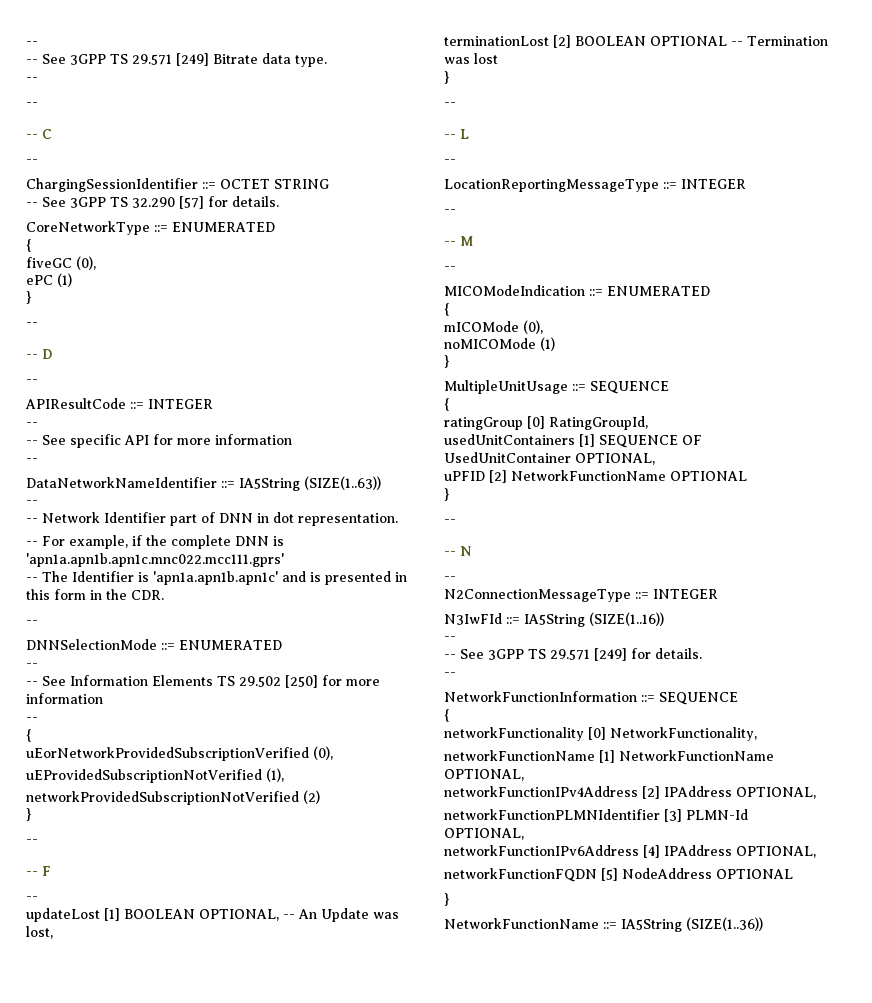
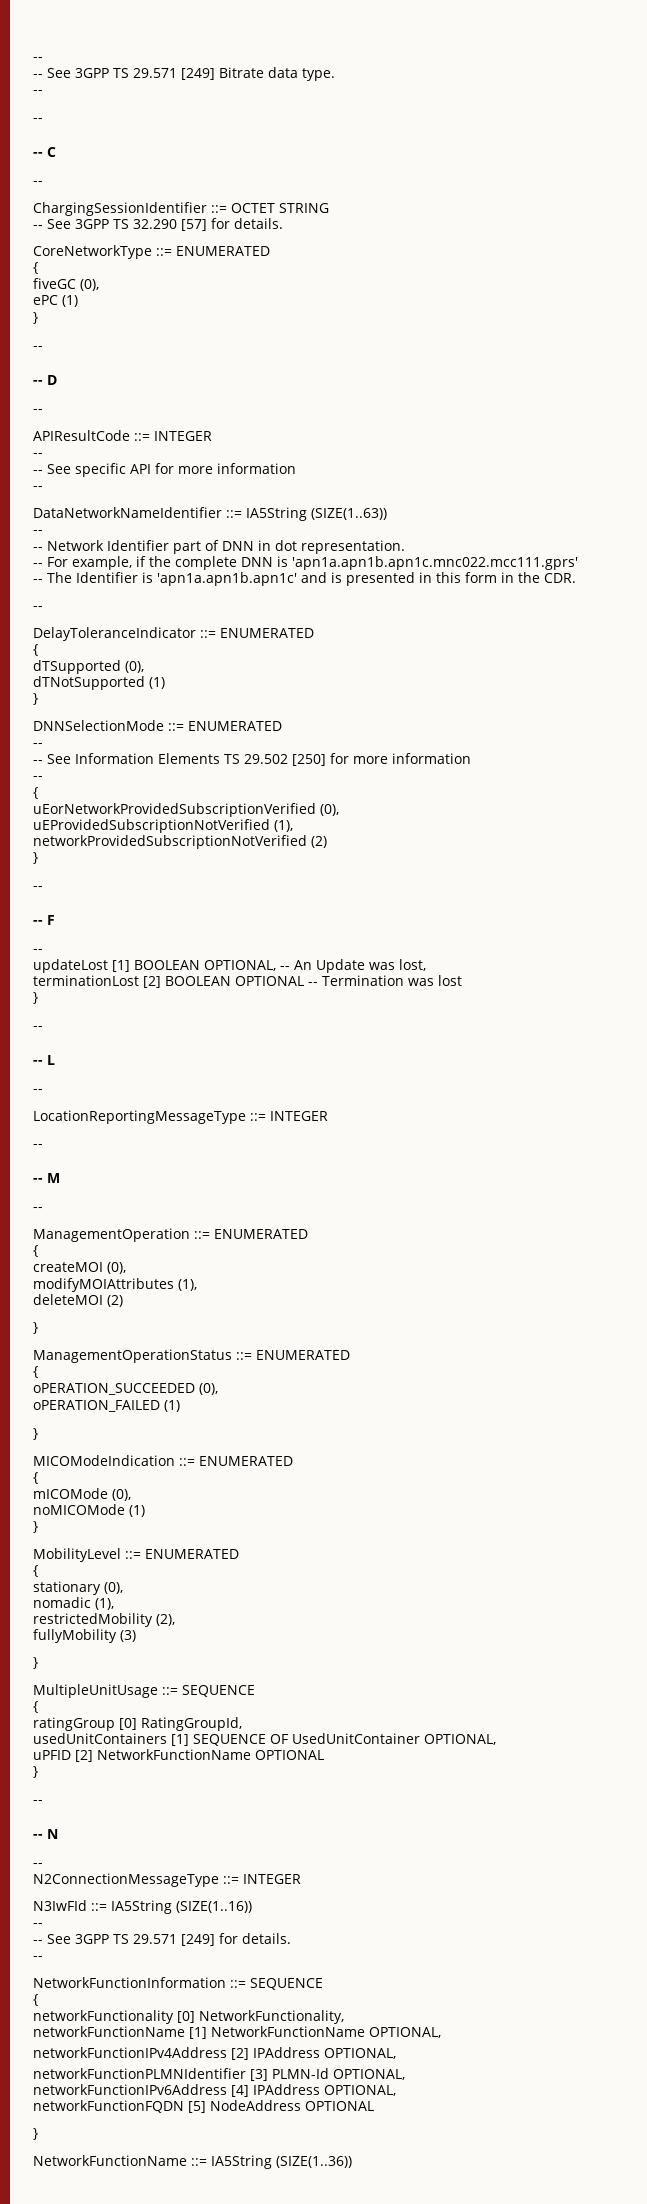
(38, 622) none -> [33,627,314,641] [33,644,38,656] [33,660,144,674] [33,676,165,690] [33,693,38,705] // DelayToleranceIndicator ::= ENUMERATED // { // dTSupported (0), // dTNotSupported (1) // }
(456, 268) none -> [33,1228,308,1242] [33,1245,38,1257] [33,1262,126,1274] [33,1278,197,1292] [33,1294,123,1307] [33,1322,38,1334] [33,1349,350,1363] [33,1366,38,1378] [33,1383,218,1395] [33,1400,180,1412] [33,1428,38,1440] // ManagementOperation ::= ENUMERATED // { // createMOI (0), // modifyMOIAttributes (1), // deleteMOI (2) // } // ManagementOperationStatus ::= ENUMERATED // { // oPERATION_SUCCEEDED (0), // oPERATION_FAILED (1) // }
(449, 361) none -> [33,1548,239,1562] [33,1565,38,1577] [33,1581,123,1595] [33,1597,114,1610] [33,1613,175,1627] [33,1629,136,1643] [33,1657,38,1669] // MobilityLevel ::= ENUMERATED // { // stationary (0), // nomadic (1), // restrictedMobility (2), // fullyMobility (3) // }

